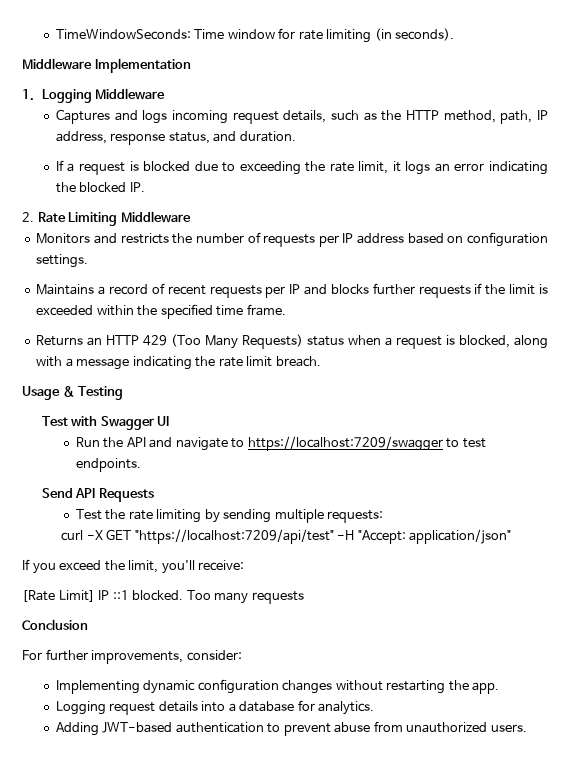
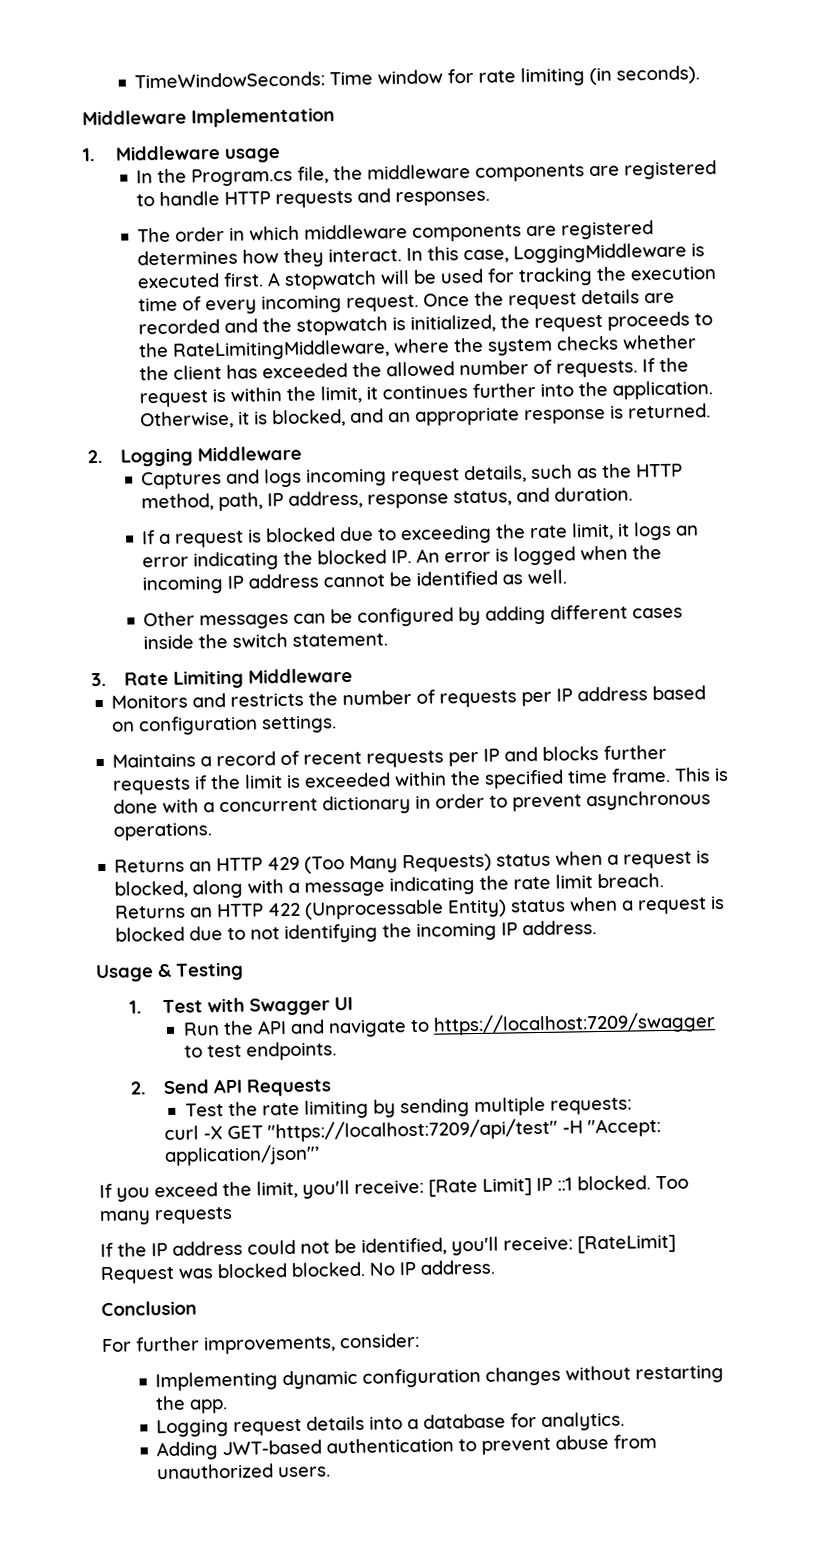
(34, 95) none -> [115,144,282,163] [136,160,718,187] [136,188,491,209] [137,220,655,243] [137,242,706,268] [137,266,718,290] [138,289,676,315] [138,311,714,336] [138,334,698,361] [139,357,690,381] [139,380,714,408] [140,403,712,430] [87,449,103,464] Middleware usage // In the Program.cs file, the middleware components are registered to handle HTTP requests and responses. // The order in which middleware components are registered determines how they interact. In this case, LoggingMiddleware is executed first. A stopwatch will be used for tracking the execution time of every incoming request. Once the request details are recorded and the stopwatch is initialized, the request proceeds to the RateLimitingMiddleware, where the system checks whether the client has exceeded the allowed number of requests. If the request is within the limit, it continues further into the application. Otherwise, it is blocked, and an appropriate response is returned. // 2.
[22,212,34,222] // 2. -> [416,544,663,566] [142,569,568,595] [143,604,684,630] [143,632,389,650] [91,672,107,687] An error is logged when the incoming IP address cannot be identified as well. // Other messages can be configured by adding different cases inside the switch statement. // 3.
(286, 310) none -> [674,767,730,782] [113,790,712,815] [113,822,213,841] This is done with a concurrent dictionary in order to prevent asynchronous operations.
(321, 361) none -> [115,895,726,920] [115,920,598,944] Returns an HTTP 422 (Unprocessable Entity) status when a request is blocked due to not identifying the incoming IP address.
(124, 393) none -> [129,1000,143,1014] 1.
(141, 465) none -> [130,1081,148,1095] 2.
[409,529,512,544] application/json" -> [164,1143,321,1167] application/json"’
(245, 565) // -> (424, 1186) none
(304, 597) none -> [100,1234,676,1258] [100,1259,495,1285] // If the IP address could not be identified, you'll receive: [RateLimit] Request was blocked blocked. No IP address.

